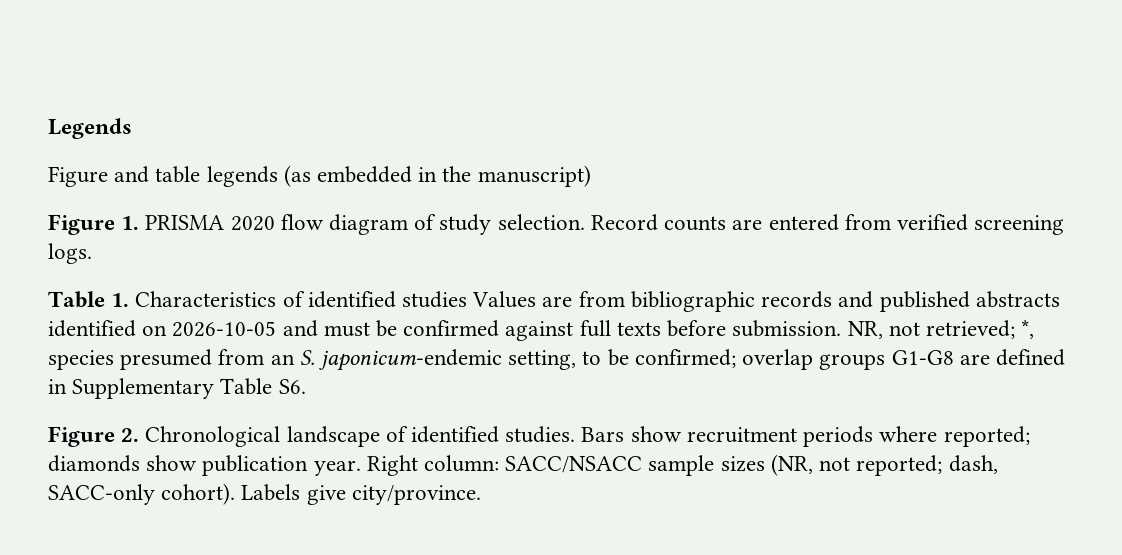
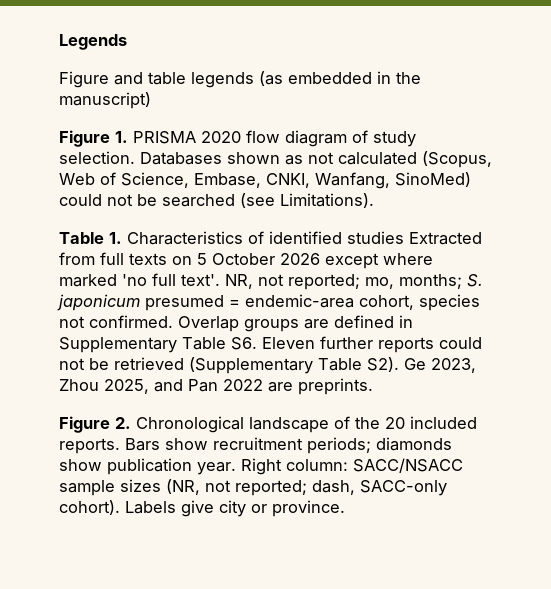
[590,214,1065,235] [48,243,92,264] Record counts are entered from verified screening logs. -> [140,151,492,168] [59,172,471,189] [59,193,374,208] Databases shown as not calculated (Scopus, Web of Science, Embase, CNKI, Wanfang, SinoMed) could not be searched (see Limitations).
[472,291,1060,312] [48,319,1035,341] [48,349,954,371] Values are from bibliographic records and published abstracts identified on 2026-10-05 and must be confirmed against full texts before submission. NR, not retrieved; *, species presumed from an S. japonicum-endemic setting, to be confirmed; overlap groups G1-G8 -> [409,232,482,245] [59,252,433,269] [59,273,483,290] [57,294,480,311] [59,315,299,332] Extracted from full texts on 5 October 2026 except where marked 'no full text'. NR, not reported; mo, months; S. japonicum presumed = endemic-area cohort, species not confirmed. Overlap groups
(306, 386) none -> [262,336,482,353] [59,357,476,374] [59,378,373,395] Eleven further reports could not be retrieved (Supplementary Table S2). Ge 2023, Zhou 2025, and Pan 2022 are preprints.
[411,426,1030,447] identified studies. Bars show recruitment periods where reported; -> [355,416,477,429] [59,437,371,454] the 20 included reports. Bars show recruitment periods;
[351,485,481,505] city/province. -> [219,500,345,517] city or province.

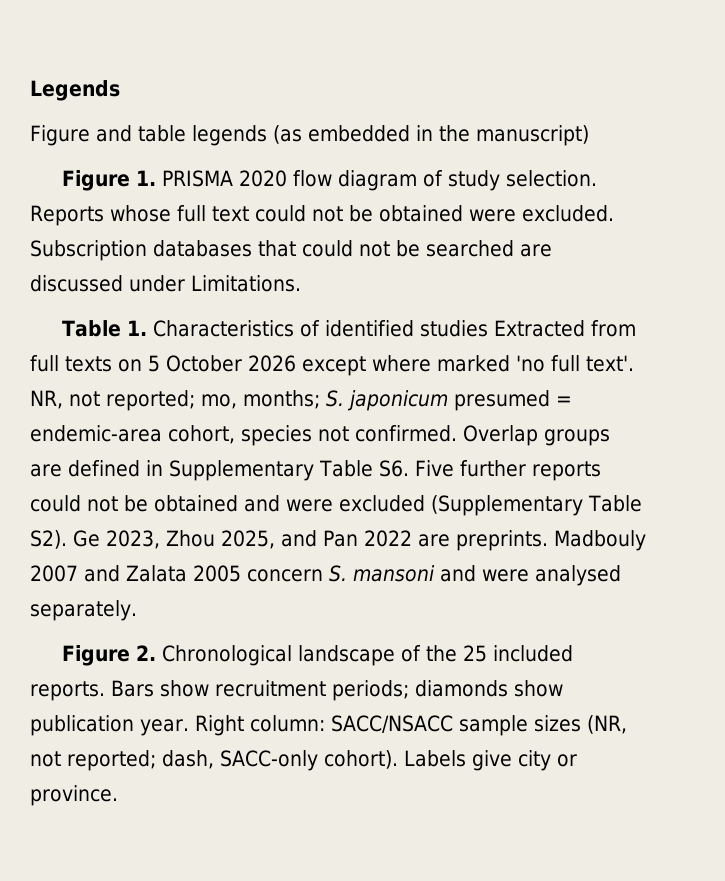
[140,151,492,168] [59,172,471,189] [59,193,374,208] Databases shown as not calculated (Scopus, Web of Science, Embase, CNKI, Wanfang, SinoMed) could not be searched (see Limitations). -> [30,205,614,226] [30,240,552,261] [30,275,301,292] Reports whose full text could not be obtained were excluded. Subscription databases that could not be searched are discussed under Limitations.
[262,337,315,349] Eleven -> [414,460,454,477] Five
[114,357,184,370] retrieved -> [154,495,425,512] obtained and were excluded
(373, 386) none -> [553,530,646,551] [30,565,621,586] [30,600,137,621] Madbouly 2007 and Zalata 2005 concern S. mansoni and were analysed separately.
[385,417,405,429] 20 -> [463,645,488,662] 25

